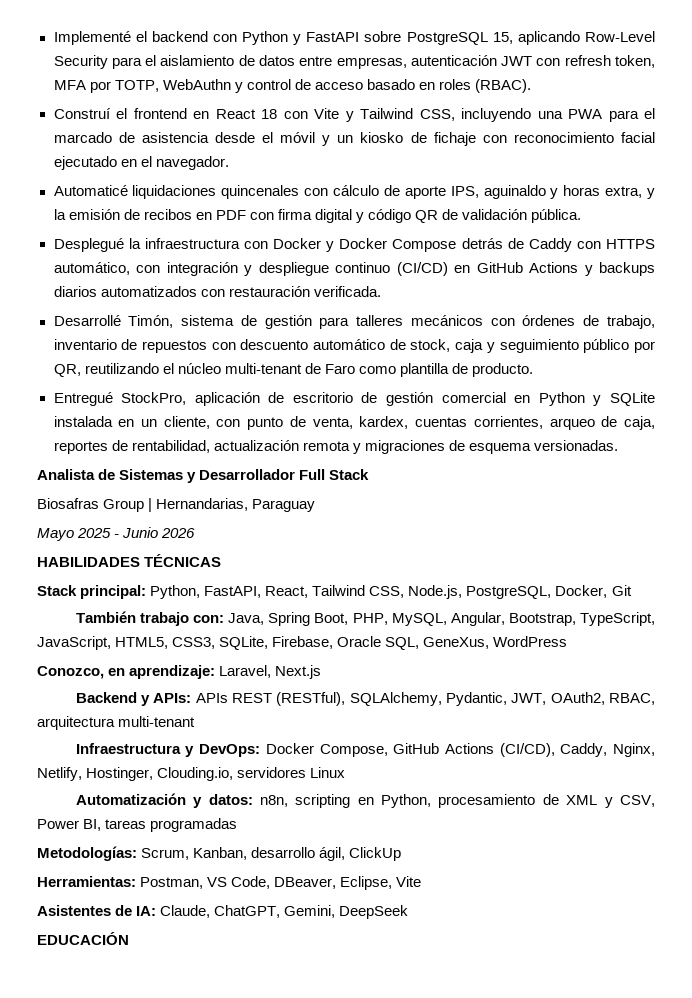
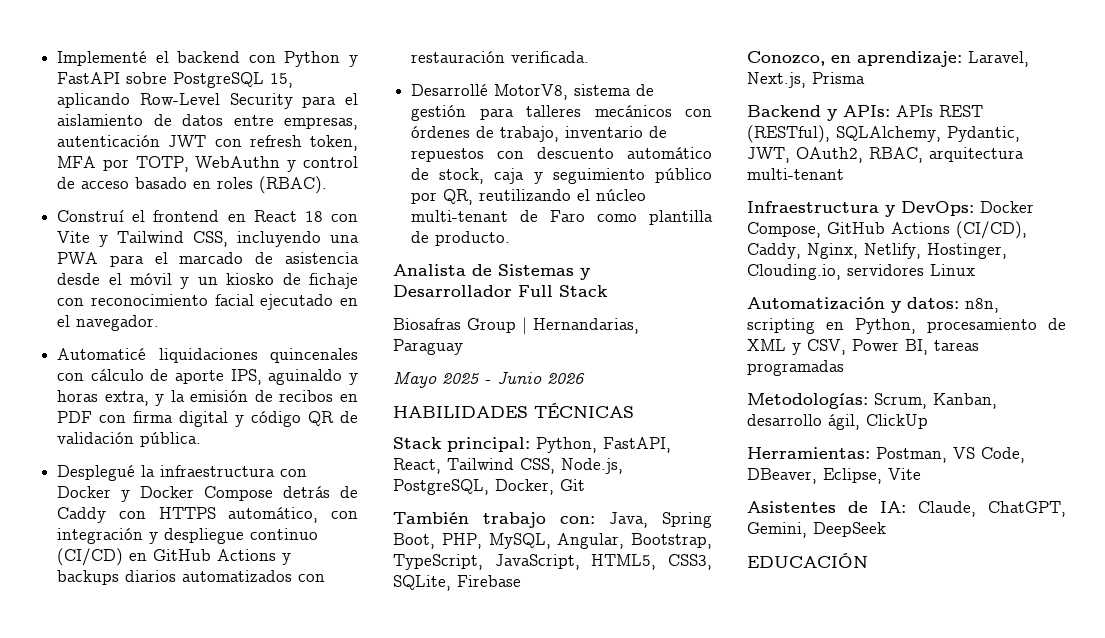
[128,315,174,328] Timón, -> [494,84,569,100] MotorV8,
[53,392,656,406] [53,416,656,430] [53,440,618,454] // Entregué StockPro, aplicación de escritorio de gestión comercial en Python y SQLite instalada en un cliente, con punto de venta, kardex, cuentas corrientes, arqueo de caja, reportes de rentabilidad, actualización remota y migraciones de esquema versionadas. -> (511, 238) none
[272,636,568,650] Firebase, Oracle SQL, GeneXus, WordPress -> [457,575,521,587] Firebase
[275,665,322,679] Next.js -> [747,72,865,88] Next.js, Prisma

